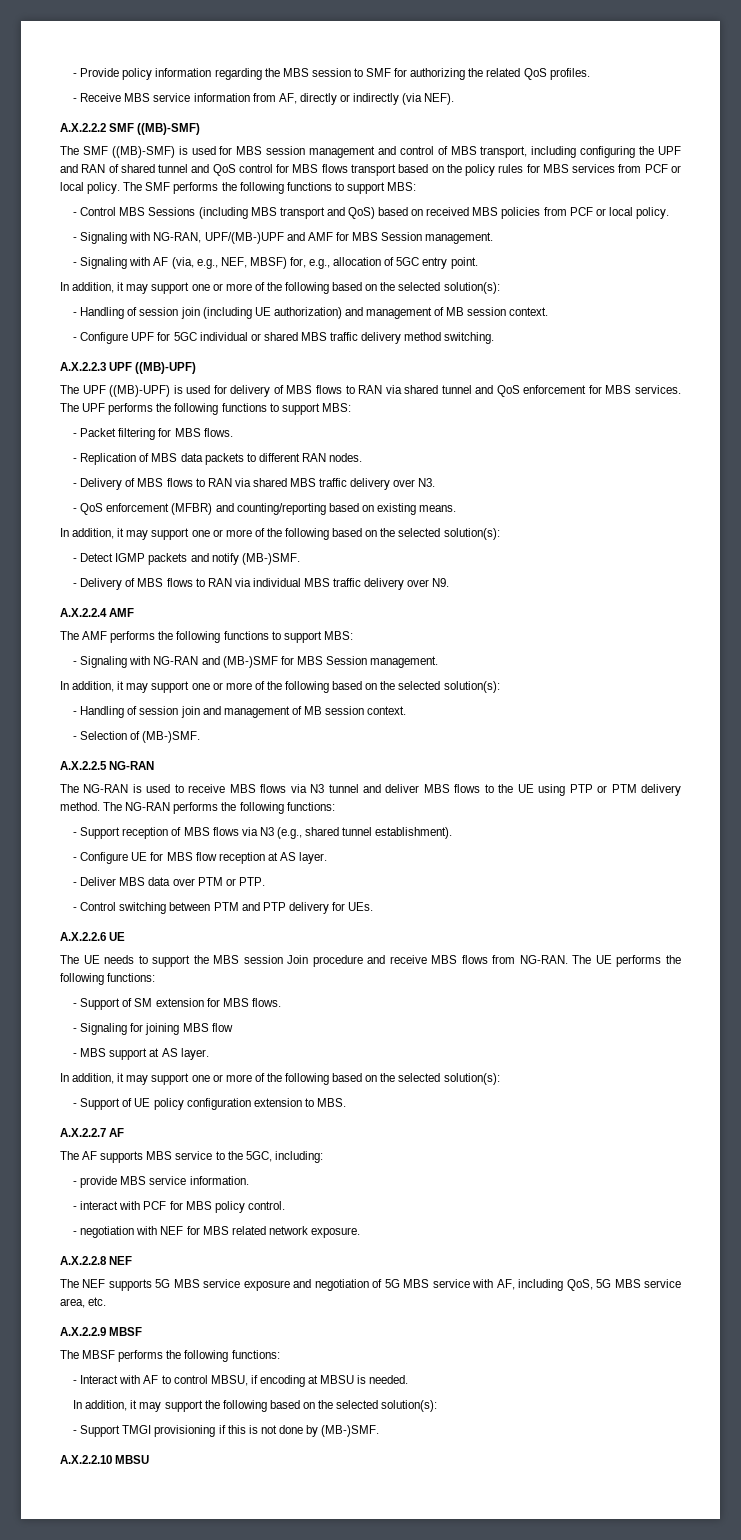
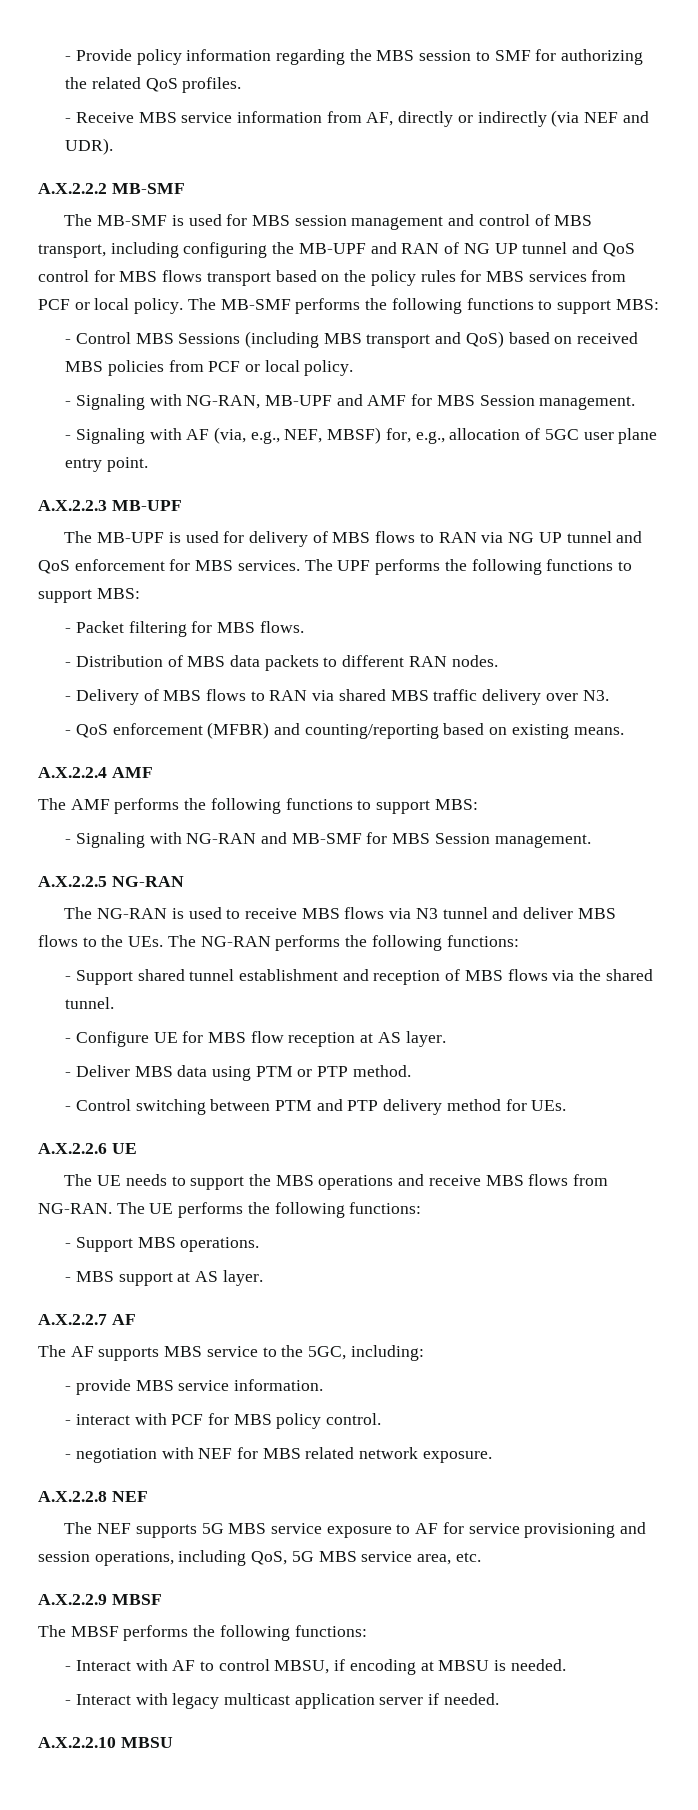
[424,93,455,105] NEF). -> [584,111,649,123] [65,138,114,155] NEF and UDR).
[109,123,201,135] [60,146,175,158] SMF ((MB)-SMF) // The SMF ((MB)-SMF) -> [111,183,185,194] [64,214,168,226] MB-SMF // The MB-SMF
[657,146,681,155] UPF -> [298,243,366,254] MB-UPF
[120,164,155,173] shared -> [463,243,518,254] NG UP
[145,182,171,191] SMF -> [220,299,291,310] MB-SMF
[204,232,284,244] UPF/(MB-)UPF -> [264,395,332,406] MB-UPF
(420, 261) none -> [583,428,658,444] user plane
[60,282,500,294] [73,307,549,319] [73,332,495,344] // In addition, it may support one or more of the following based on the selected solution(s): // - Handling of session join (including UE authorization) and management of MB session context. // - Configure UPF for 5GC individual or shared MBS traffic delivery method switching. -> (148, 464) none
[109,362,197,374] [60,385,171,397] UPF ((MB)-UPF) // The UPF ((MB)-UPF) -> [111,500,182,511] [64,531,165,543] MB-UPF // The MB-UPF
[404,385,439,394] shared -> [508,532,562,543] NG UP
[80,453,137,465] Replication -> [75,655,163,667] Distribution
[60,528,500,540] [73,553,300,565] [73,578,450,590] // In addition, it may support one or more of the following based on the selected solution(s): // - Detect IGMP packets and notify (MB-)SMF. // - Delivery of MBS flows to RAN via individual MBS traffic delivery over N9. -> (624, 731) none
[222,656,439,668] [60,681,500,693] [73,706,407,718] [73,731,201,743] (MB-)SMF for MBS Session management. // In addition, it may support one or more of the following based on the selected solution(s): // - Handling of session join and management of MB session context. // - Selection of (MB-)SMF. -> [291,832,591,848] MB-SMF for MBS Session management.
[517,784,681,796] [60,802,100,811] UE using PTP or PTM delivery method. -> [128,936,164,947] UEs.
(121, 833) none -> [137,969,369,981] shared tunnel establishment and
[259,827,453,839] N3 (e.g., shared tunnel establishment). -> [579,969,653,981] [65,997,115,1009] the shared tunnel.
[172,878,195,886] over -> [211,1066,251,1081] using
[238,877,265,886] PTP. -> [317,1065,411,1077] PTP method.
(329, 908) none -> [446,1099,501,1111] method
[243,955,363,967] session Join procedure -> [318,1175,394,1190] operations
[122,998,281,1007] [73,1023,233,1035] of SM extension for MBS flows. // - Signaling for joining MBS flow -> [137,1237,260,1252] MBS operations.
[60,1073,500,1085] [73,1098,346,1110] // In addition, it may support one or more of the following based on the selected solution(s): // - Support of UE policy configuration extension to MBS. -> (263, 1278) none
[293,1279,515,1291] and negotiation of 5G MBS service with AF, -> [396,1522,647,1538] [38,1551,174,1566] to AF for service provisioning and session operations,
[73,1400,438,1412] [73,1425,380,1437] In addition, it may support the following based on the selected solution(s): // - Support TMGI provisioning if this is not done by (MB-)SMF. -> [65,1693,499,1709] - Interact with legacy multicast application server if needed.

